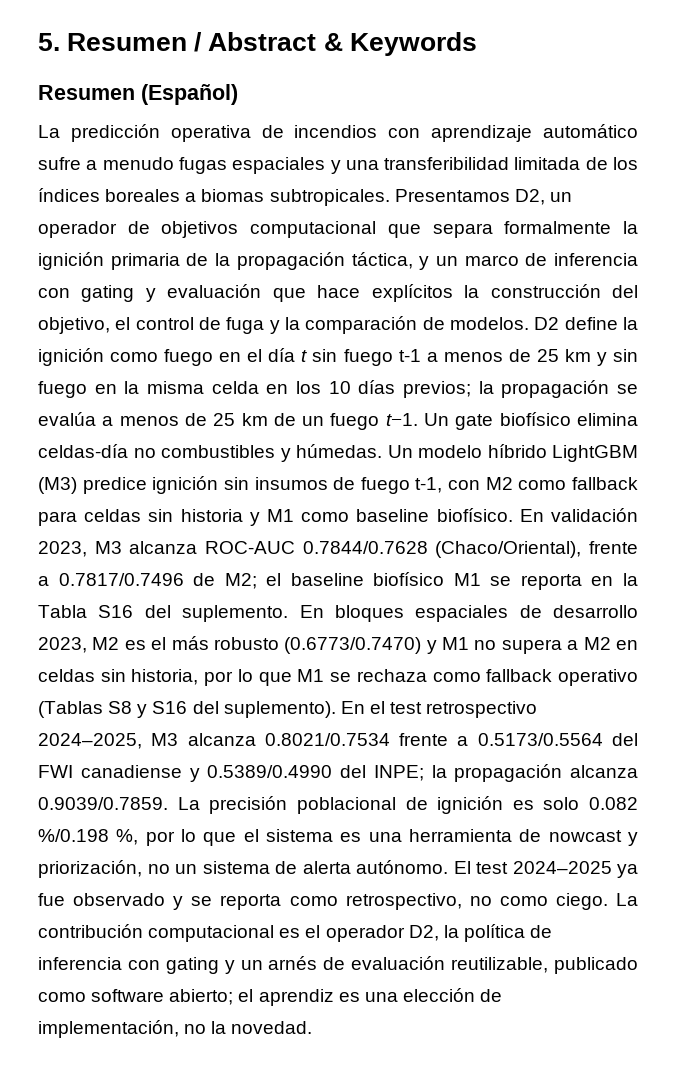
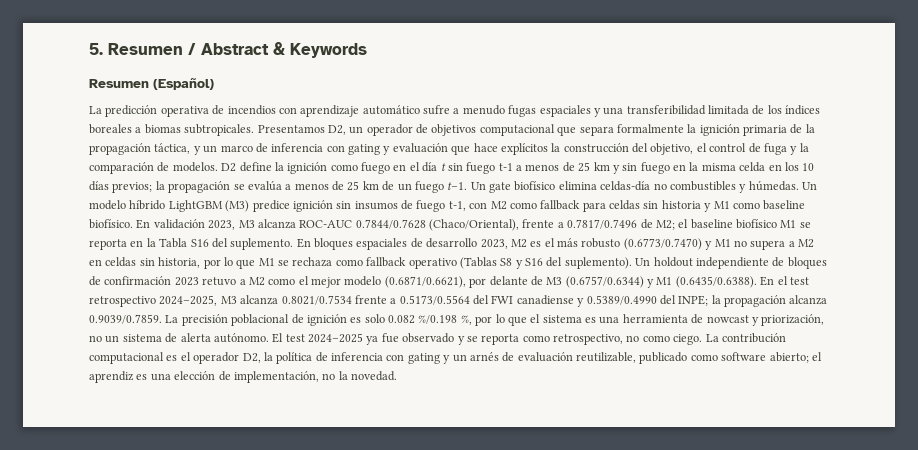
(336, 709) none -> [635,257,827,269] [89,276,757,288] Un holdout independiente de bloques de confirmación 2023 retuvo a M2 como el mejor modelo (0.6871/0.6621), por delante de M3 (0.6757/0.6344) y M1 (0.6435/0.6388).

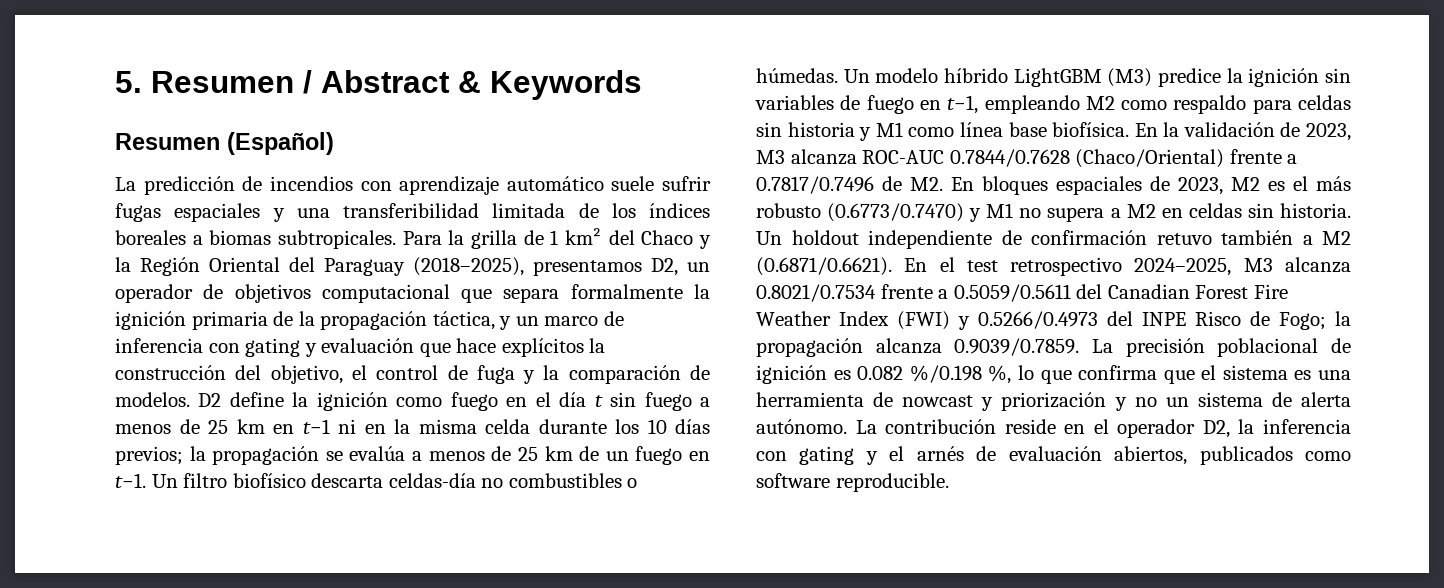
[160,106,209,117] operativa -> (235, 185) none
[423,105,505,115] sufre a menudo -> [611,176,711,191] suele sufrir
[257,125,325,133] Presentamos -> [402,228,711,249] [115,257,642,276] Para la grilla de 1 km² del Chaco y la Región Oriental del Paraguay (2018–2025), presentamos
[498,162,670,174] t-1 a menos de 25 km y sin fuego -> [700,397,710,407] [115,419,356,434] a menos de 25 km en t−1 ni
[768,164,782,171] en -> [538,419,607,434] durante
(444, 187) none -> [689,451,711,461] en
[489,181,597,193] gate biofísico elimina -> [183,473,384,488] filtro biofísico descarta
[739,184,747,193] y -> [627,478,638,488] o
(290, 206) none -> [1226,68,1243,83] la
[354,201,398,210] insumos -> [755,95,834,110] variables
[448,200,581,211] t-1, con M2 como fallback -> [919,95,1247,114] en t−1, empleando M2 como respaldo
[763,200,806,210] [89,219,205,229] baseline biofísico. En validación -> [959,122,1301,137] línea base biofísica. En la validación de
[429,219,519,231] (Chaco/Oriental), -> [1075,149,1225,168] (Chaco/Oriental)
[655,219,811,230] [89,238,294,250] M2; el baseline biofísico M1 se reporta en la Tabla S16 del suplemento. -> [910,177,943,191] M2.
[426,238,478,248] desarrollo -> (1170, 183) none
[158,257,827,269] [89,276,757,288] historia, por lo que M1 se rechaza como fallback operativo (Tablas S8 y S16 del suplemento). Un holdout independiente de bloques de confirmación 2023 retuvo a M2 como el mejor modelo (0.6871/0.6621), por delante de M3 (0.6757/0.6344) y M1 (0.6435/0.6388). -> [1280,203,1351,218] [756,230,1351,249] [756,257,892,276] historia. Un holdout independiente de confirmación retuvo también a M2 (0.6871/0.6621).
[399,295,709,307] 0.5173/0.5564 del FWI canadiense y 0.5389/0.4990 del INPE; -> [953,284,1288,302] [756,311,1326,330] 0.5059/0.5611 del Canadian Forest Fire Weather Index (FWI) y 0.5266/0.4973 del INPE Risco de Fogo;
[364,314,385,323] solo -> (851, 375) none
[475,314,527,326] por lo que -> [1017,365,1195,384] lo que confirma que
[761,314,825,326] priorización, -> [1001,392,1127,411] priorización y
[272,333,786,345] [89,352,178,364] El test 2024–2025 ya fue observado y se reporta como retrospectivo, no como ciego. La contribución computacional es -> [855,419,1086,434] La contribución reside en
[276,352,467,364] política de inferencia con gating y un -> [1263,419,1351,434] [756,446,905,465] inferencia con gating y el
[576,352,822,364] [89,371,397,383] reutilizable, publicado como software abierto; el aprendiz es una elección de implementación, no la novedad. -> [1114,446,1351,465] [756,473,949,492] abiertos, publicados como software reproducible.

